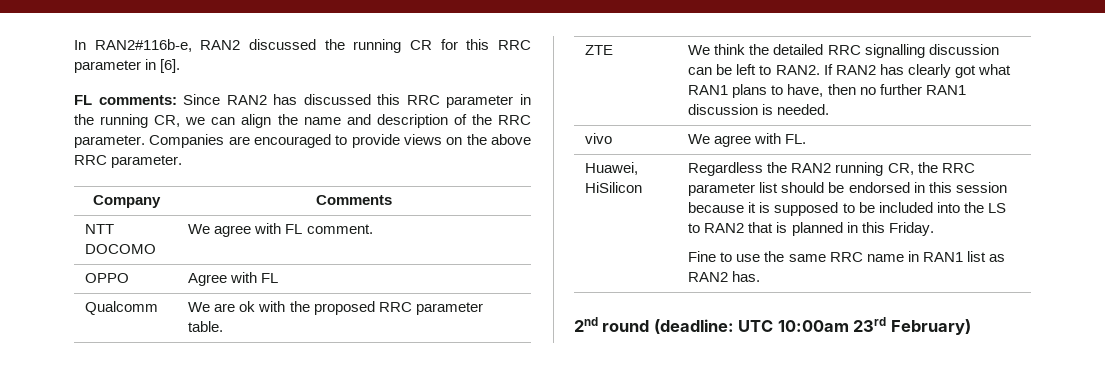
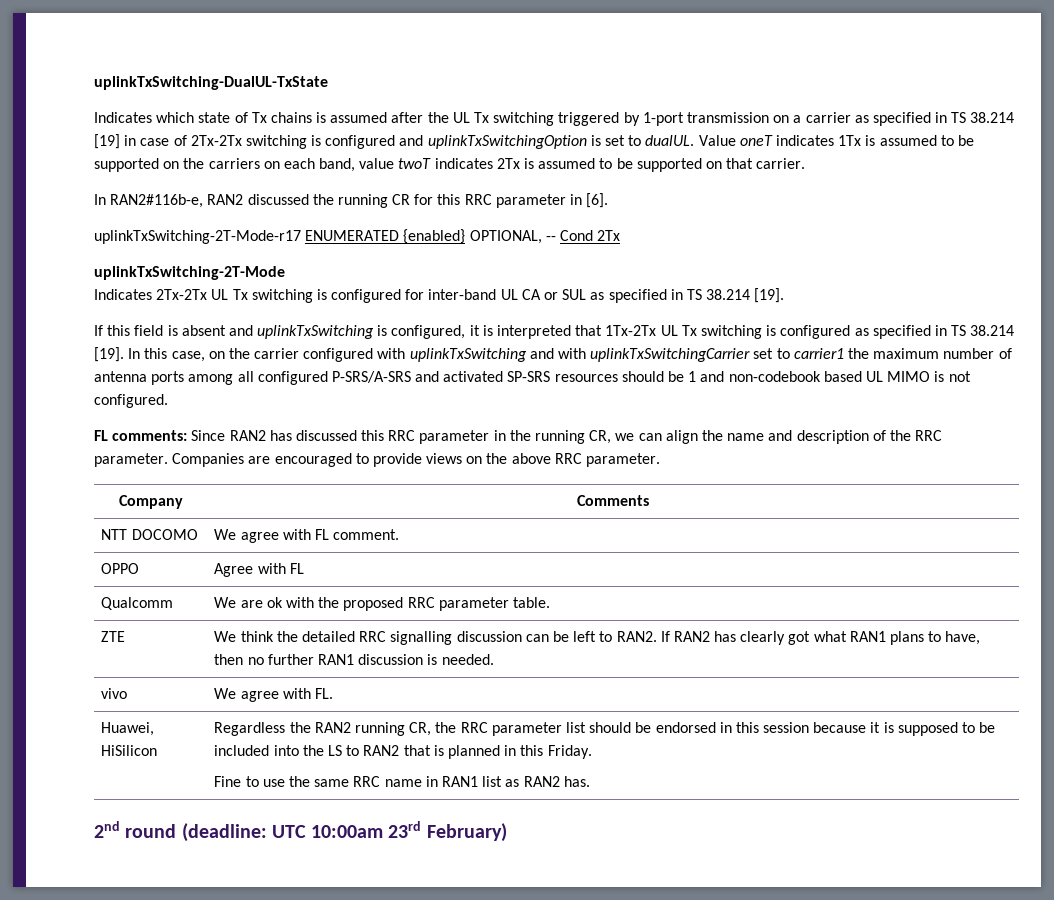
(74, 45) none -> [94,76,328,90] [94,112,1015,126] [94,134,974,149] [94,158,806,172] uplinkTxSwitching-DualUL-TxState // Indicates which state of Tx chains is assumed after the UL Tx switching triggered by 1-port transmission on a carrier as specified in TS 38.214 [19] in case of 2Tx-2Tx switching is configured and uplinkTxSwitchingOption is set to dualUL. Value oneT indicates 1Tx is assumed to be supported on the carriers on each band, value twoT indicates 2Tx is assumed to be supported on that carrier. //
(181, 66) none -> [94,229,621,244] [94,266,285,280] [94,288,785,303] [94,325,1015,339] [94,347,1012,362] [94,371,971,385] [94,394,168,408] // uplinkTxSwitching-2T-Mode-r17 ENUMERATED {enabled} OPTIONAL, -- Cond 2Tx // uplinkTxSwitching-2T-Mode // Indicates 2Tx-2Tx UL Tx switching is configured for inter-band UL CA or SUL as specified in TS 38.214 [19]. // If this field is absent and uplinkTxSwitching is configured, it is interpreted that 1Tx-2Tx UL Tx switching is configured as specified in TS 38.214 [19]. In this case, on the carrier configured with uplinkTxSwitching and with uplinkTxSwitchingCarrier set to carrier1 the maximum number of antenna ports among all configured P-SRS/A-SRS and activated SP-SRS resources should be 1 and non-codebook based UL MIMO is not configured.

